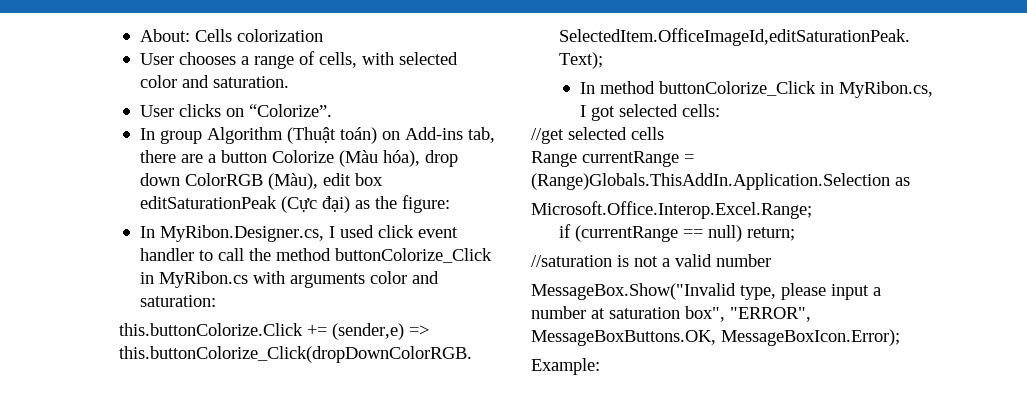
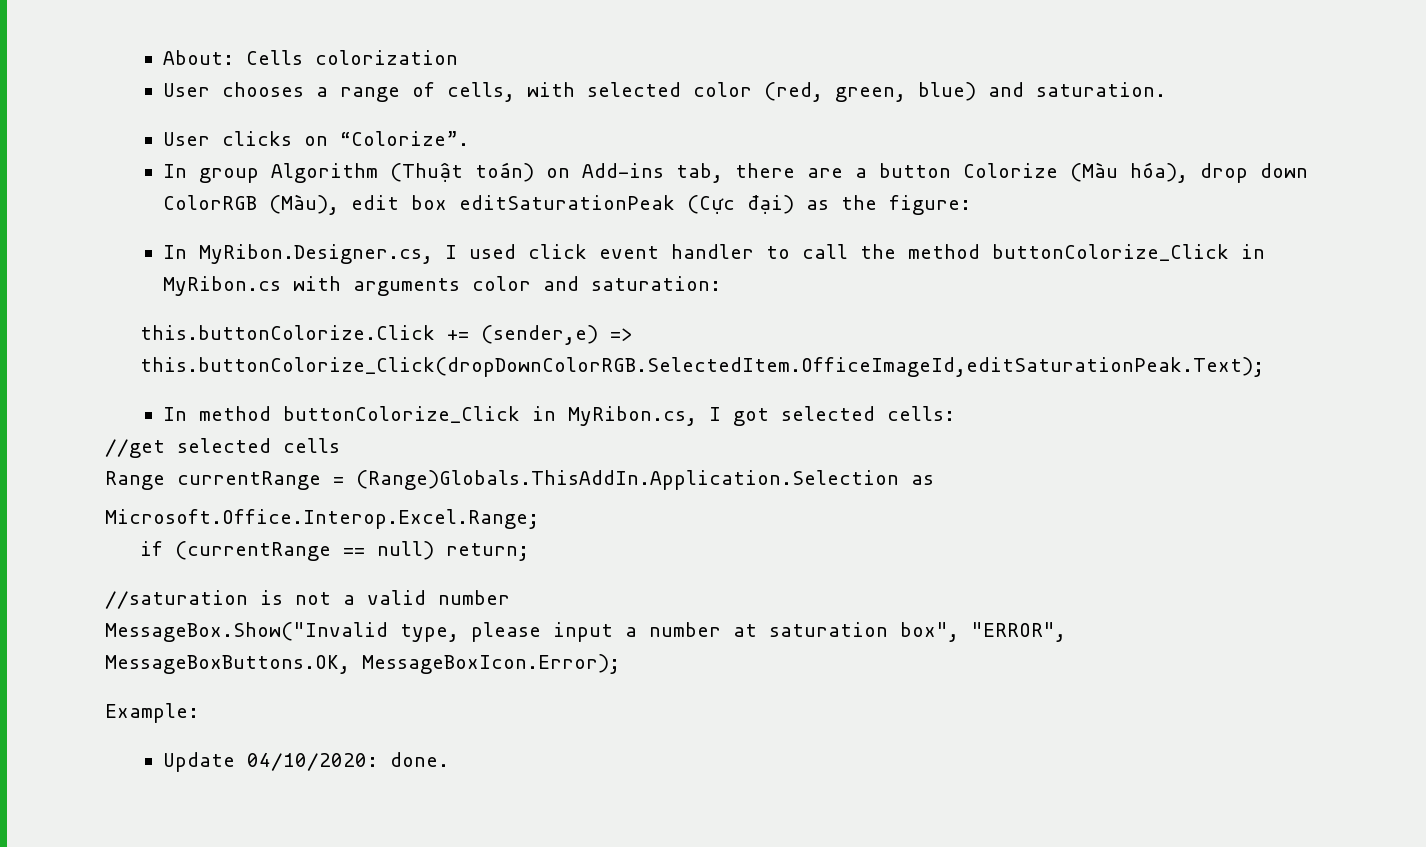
(177, 81) none -> [764,82,977,102] (red, green, blue)
(600, 366) none -> [163,752,450,772] // Update 04/10/2020: done.

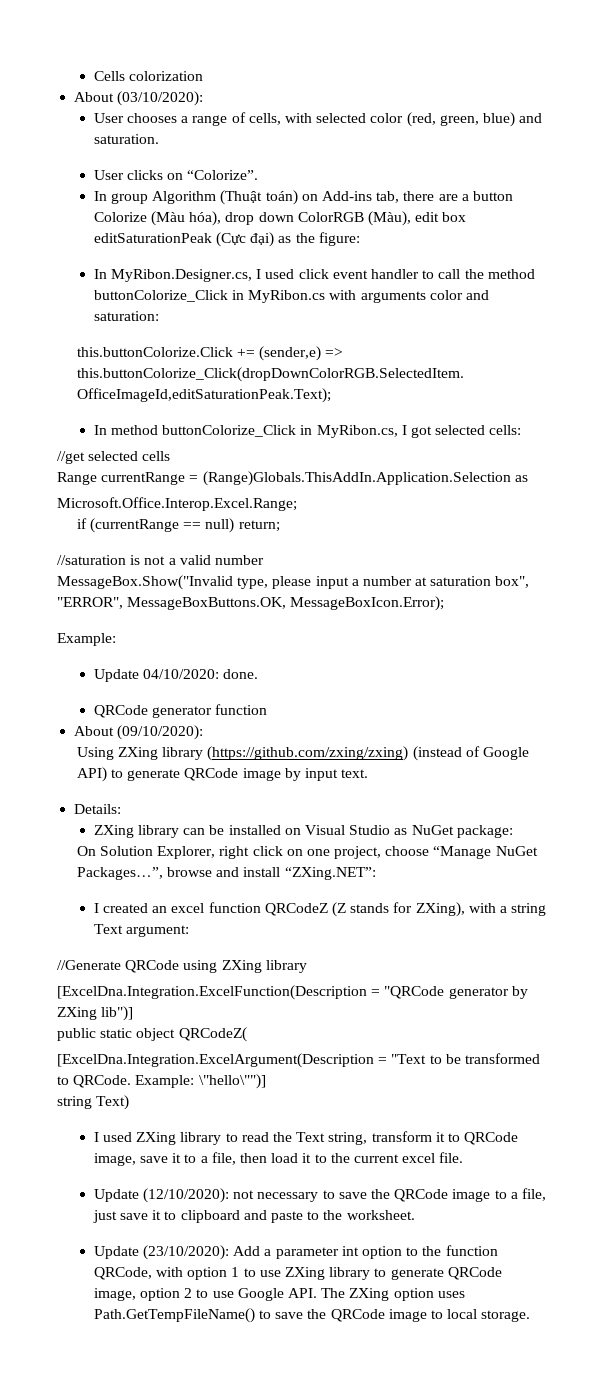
[163,50,235,65] About: -> (93, 76) none
(459, 57) none -> [74,91,204,106] // About (03/10/2020):
(450, 759) none -> [93,704,268,718] [74,725,204,740] [76,746,529,761] [76,767,369,782] [74,804,122,814] [93,825,513,838] [76,846,538,859] [76,867,376,880] [93,902,547,917] [93,924,190,937] [57,960,307,973] [57,985,528,1000] [57,1006,134,1021] [57,1027,247,1042] [57,1053,540,1068] [57,1074,266,1089] [57,1095,130,1110] [93,1131,519,1145] [93,1152,464,1166] [93,1188,546,1203] [92,1210,415,1223] [93,1245,498,1260] [93,1267,502,1280] [93,1288,465,1301] [93,1308,531,1323] // QRCode generator function // About (09/10/2020): // Using ZXing library (https://github.com/zxing/zxing) (instead of Google API) to generate QRCode image by input text. // Details: // ZXing library can be installed on Visual Studio as NuGet package: // On Solution Explorer, right click on one project, choose “Manage NuGet Packages…”, browse and install “ZXing.NET”: // I created an excel function QRCodeZ (Z stands for ZXing), with a string Text argument: // //Generate QRCode using ZXing library // [ExcelDna.Integration.ExcelFunction(Description = "QRCode generator by ZXing lib")] // public static object QRCodeZ( // [ExcelDna.Integration.ExcelArgument(Description = "Text to be transformed to QRCode. Example: \"hello\"")] // string Text) // I used ZXing library to read the Text string, transform it to QRCode image, save it to a file, then load it to the current excel file. // Update (12/10/2020): not necessary to save the QRCode image to a file, just save it to clipboard and paste to the worksheet. // Update (23/10/2020): Add a parameter int option to the function QRCode, with option 1 to use ZXing library to generate QRCode image, option 2 to use Google API. The ZXing option uses Path.GetTempFileName() to save the QRCode image to local storage.

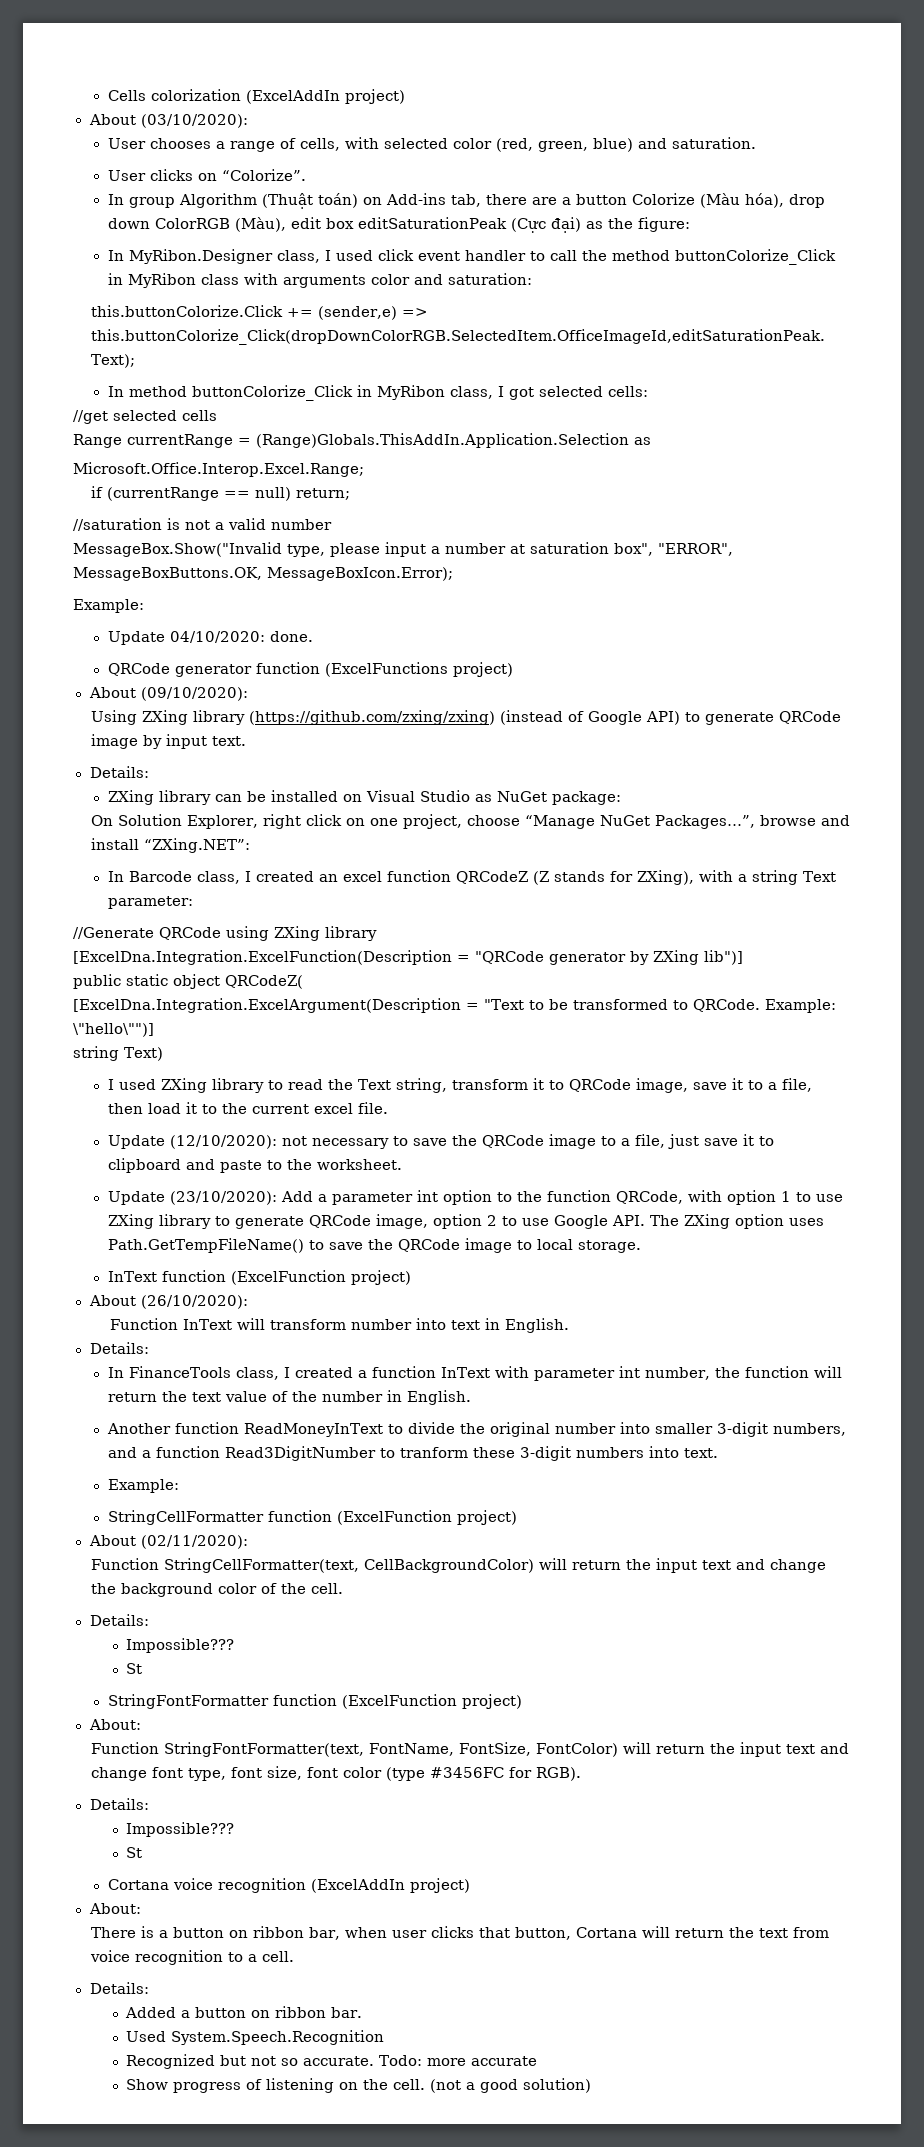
(204, 76) none -> [245,89,405,104] (ExcelAddIn project)
[111,269,253,282] MyRibon.Designer.cs, -> [128,249,320,264] MyRibon.Designer class,
[248,290,326,303] MyRibon.cs -> [127,273,239,288] MyRibon class
[316,425,398,438] MyRibon.cs, -> [376,385,493,400] MyRibon class,
(268, 709) none -> [324,662,513,677] (ExcelFunctions project)
(376, 873) none -> [107,871,240,884] In Barcode class,
[126,925,190,937] argument: -> [107,896,193,909] parameter:
(531, 1316) none -> [107,1270,411,1285] [88,1295,248,1309] [109,1318,569,1333] [89,1342,149,1354] [107,1366,842,1381] [107,1390,471,1405] [106,1422,846,1437] [107,1446,718,1461] [107,1479,179,1493] [107,1510,517,1525] [88,1535,248,1549] [91,1558,827,1573] [91,1583,344,1597] [89,1614,149,1626] [126,1638,235,1653] [126,1663,143,1674] [107,1694,522,1709] [88,1719,141,1730] [91,1742,850,1757] [91,1766,582,1781] [89,1798,149,1810] [126,1822,235,1837] [126,1847,143,1858] [107,1878,470,1893] [88,1903,141,1914] [91,1926,830,1940] [90,1950,295,1965] [89,1982,149,1994] [125,2006,363,2018] [126,2030,385,2045] [126,2054,538,2069] [126,2078,592,2093] // InText function (ExcelFunction project) // About (26/10/2020): // Function InText will transform number into text in English. // Details: // In FinanceTools class, I created a function InText with parameter int number, the function will return the text value of the number in English. // Another function ReadMoneyInText to divide the original number into smaller 3-digit numbers, and a function Read3DigitNumber to tranform these 3-digit numbers into text. // Example: // StringCellFormatter function (ExcelFunction project) // About (02/11/2020): // Function StringCellFormatter(text, CellBackgroundColor) will return the input text and change the background color of the cell. // Details: // Impossible??? // St // StringFontFormatter function (ExcelFunction project) // About: // Function StringFontFormatter(text, FontName, FontSize, FontColor) will return the input text and change font type, font size, font color (type #3456FC for RGB). // Details: // Impossible??? // St // Cortana voice recognition (ExcelAddIn project) // About: // There is a button on ribbon bar, when user clicks that button, Cortana will return the text from voice recognition to a cell. // Details: // Added a button on ribbon bar. // Used System.Speech.Recognition // Recognized but not so accurate. Todo: more accurate // Show progress of listening on the cell. (not a good solution)

